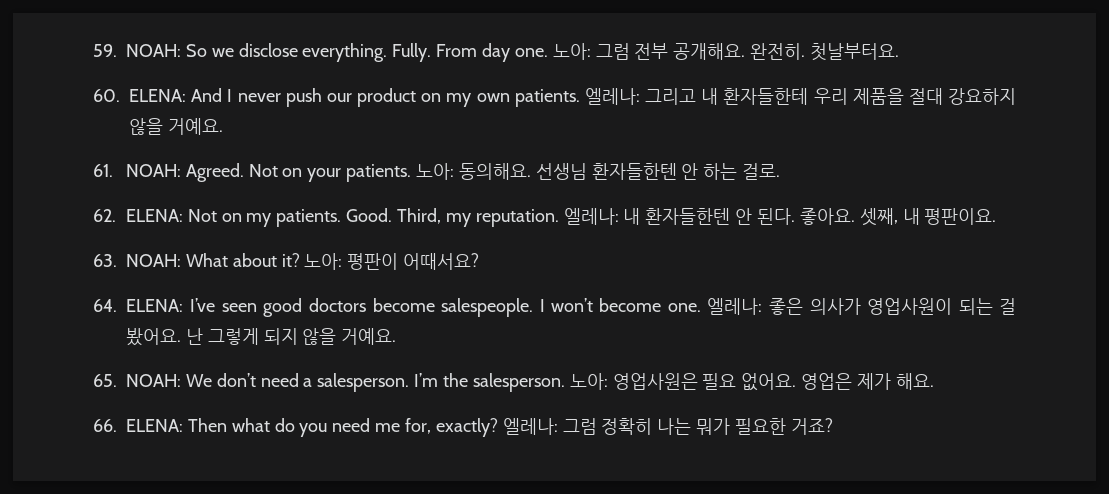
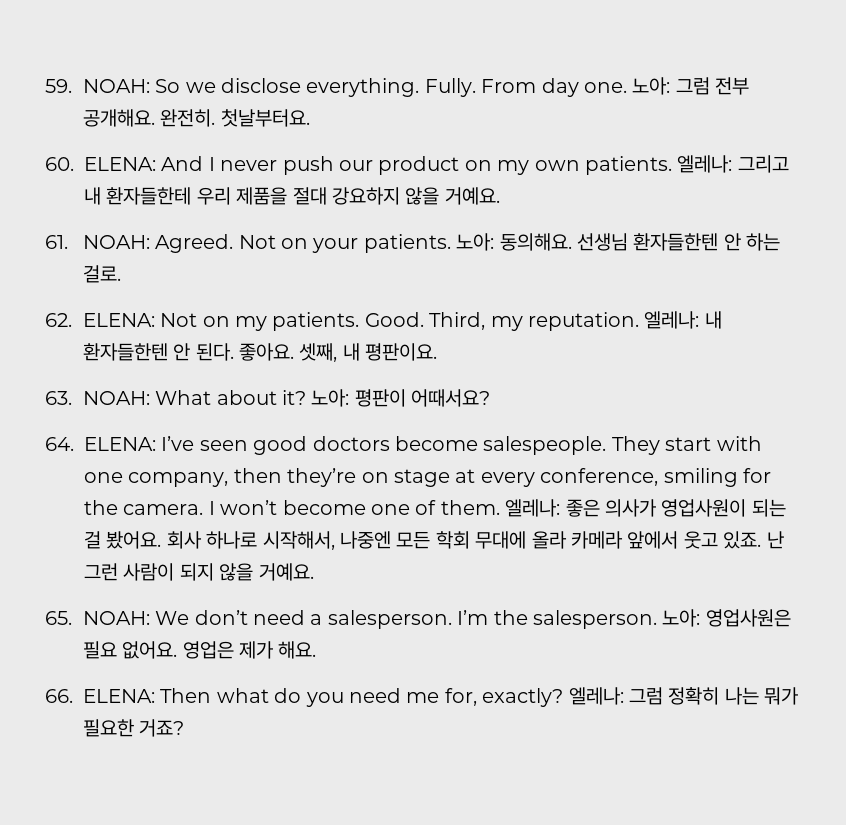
[539,298,701,312] I won’t become one. -> [611,436,762,455] [84,468,771,487] [84,500,500,515] They start with one company, then they’re on stage at every conference, smiling for the camera. I won’t become one of them.
[185,328,259,345] 난 그렇게 -> [166,531,784,550] [84,563,175,581] 회사 하나로 시작해서, 나중엔 모든 학회 무대에 올라 카메라 앞에서 웃고 있죠. 난 그런 사람이

